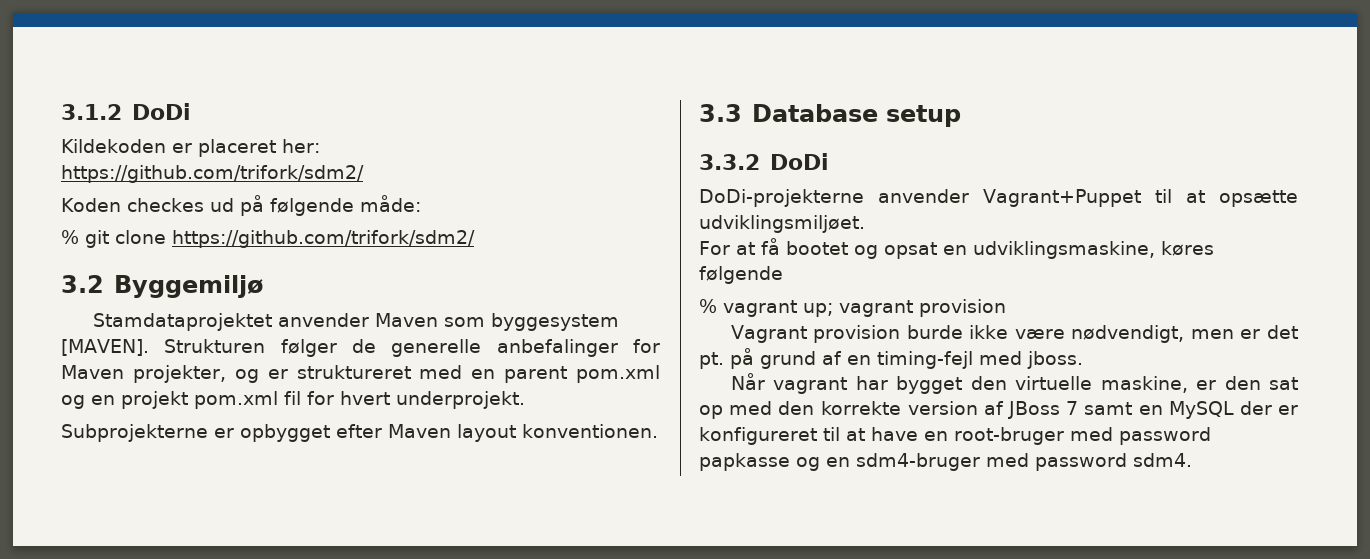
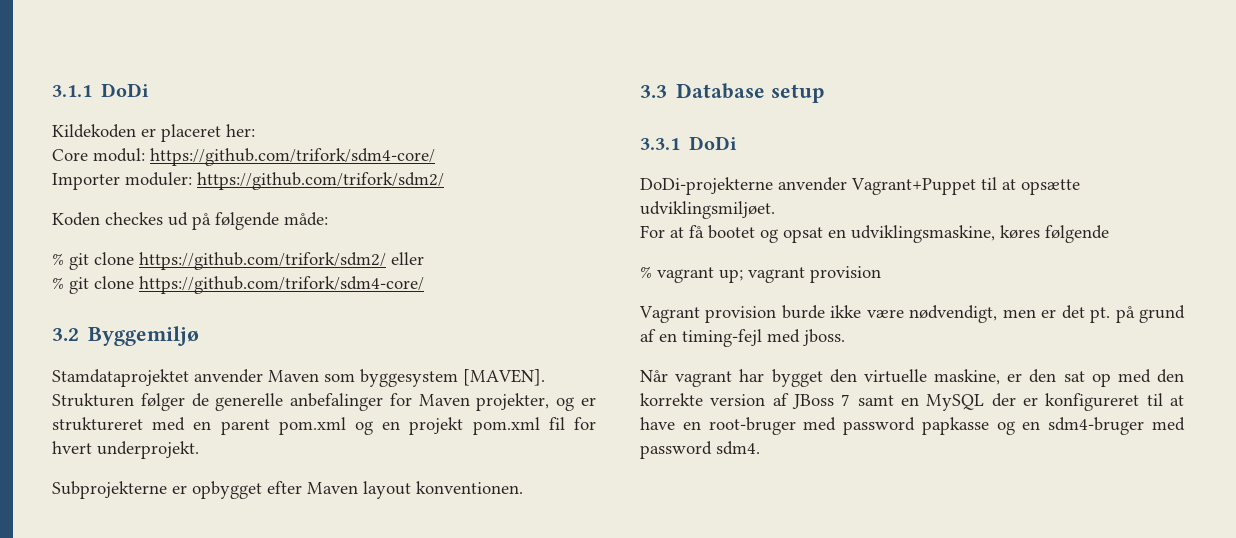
[61,104,122,120] 3.1.2 -> [52,85,92,97] 3.1.1
(320, 146) none -> [52,148,435,166] [52,172,192,190] Core modul: https://github.com/trifork/sdm4-core/ // Importer moduler:
(475, 239) none -> [391,252,424,265] [52,276,424,294] eller // % git clone https://github.com/trifork/sdm4-core/
[699,154,760,170] 3.3.2 -> [640,138,680,150] 3.3.1

